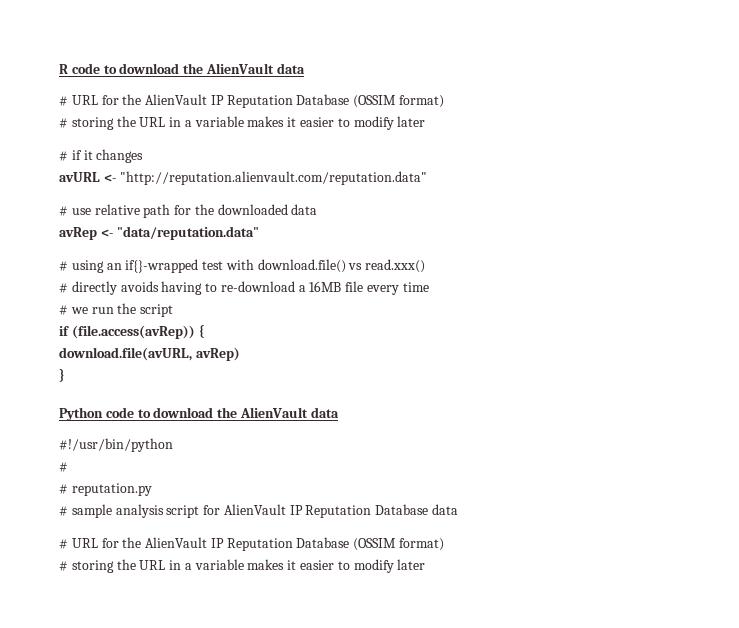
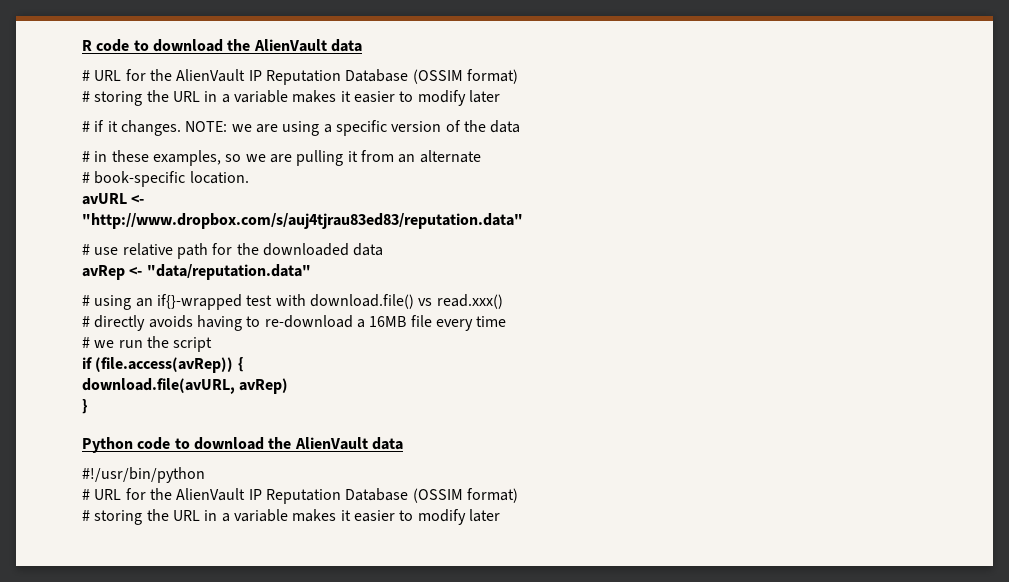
[96,149,144,163] changes -> [120,120,521,136] [82,150,481,166] [82,171,249,187] changes. NOTE: we are using a specific version of the data // # in these examples, so we are pulling it from an alternate // # book-specific location.
[119,171,427,185] "http://reputation.alienvault.com/reputation.data" -> [82,213,523,229] // "http://www.dropbox.com/s/auj4tjrau83ed83/reputation.data"
[59,483,152,496] [59,504,459,518] [59,539,68,549] // # reputation.py // # sample analysis script for AlienVault IP Reputation Database data // # -> (90, 494) none

